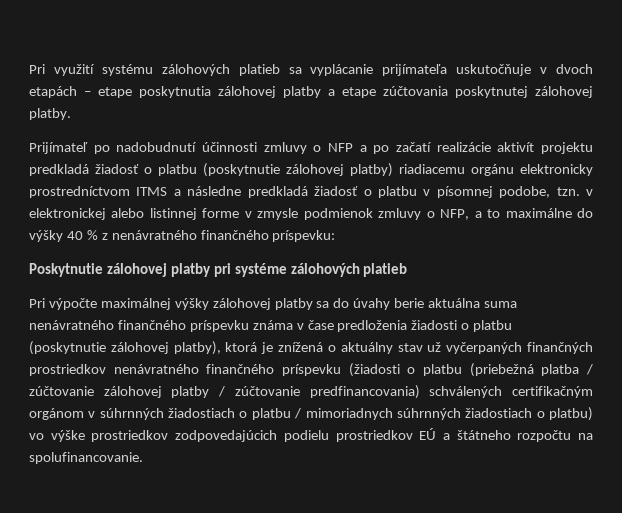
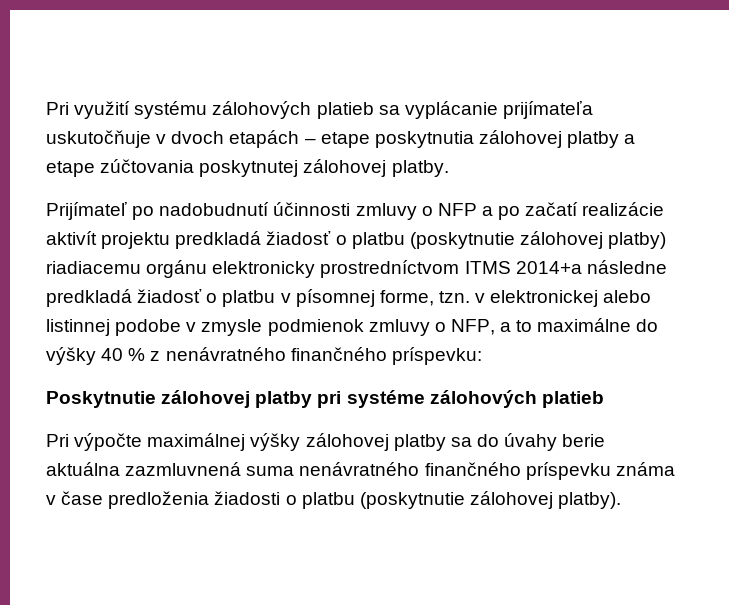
[173,189,181,196] a -> [515,261,582,274] 2014+a
[499,186,551,198] podobe, -> [379,290,434,306] forme,
[202,208,240,218] forme -> [115,319,182,336] podobe
(481, 303) none -> [125,462,242,476] zazmluvnená
[173,341,593,355] [29,363,593,377] [29,385,593,399] [29,407,593,421] [29,428,593,442] [29,452,143,464] platby), ktorá je znížená o aktuálny stav už vyčerpaných finančných prostriedkov nenávratného finančného príspevku (žiadosti o platbu (priebežná platba / zúčtovanie zálohovej platby / zúčtovanie predfinancovania) schválených certifikačným orgánom v súhrnných žiadostiach o platbu / mimoriadnych súhrnných žiadostiach o platbu) vo výške prostriedkov zodpovedajúcich podielu prostriedkov EÚ a štátneho rozpočtu na spolufinancovanie. -> [558,492,622,509] platby).

